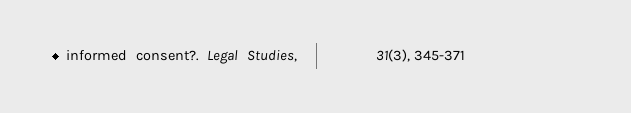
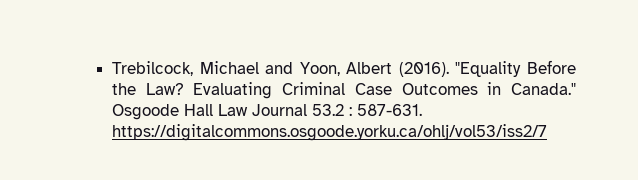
[66,49,466,64] informed consent?. Legal Studies, 31(3), 345-371 -> [111,60,576,77] [111,82,576,99] [111,104,422,120] [111,124,547,141] Trebilcock, Michael and Yoon, Albert (2016). "Equality Before the Law? Evaluating Criminal Case Outcomes in Canada." Osgoode Hall Law Journal 53.2 : 587-631. https://digitalcommons.osgoode.yorku.ca/ohlj/vol53/iss2/7

